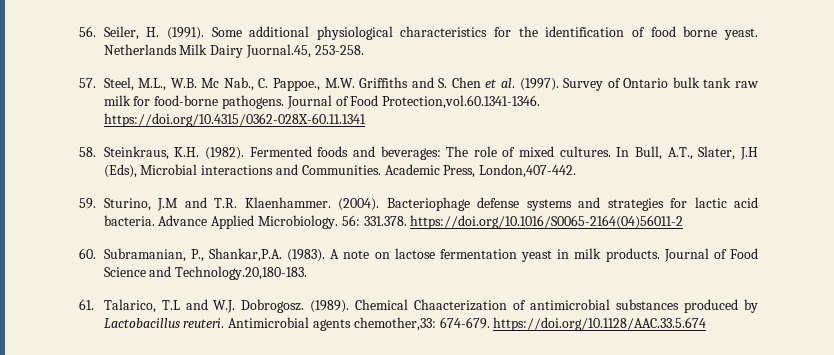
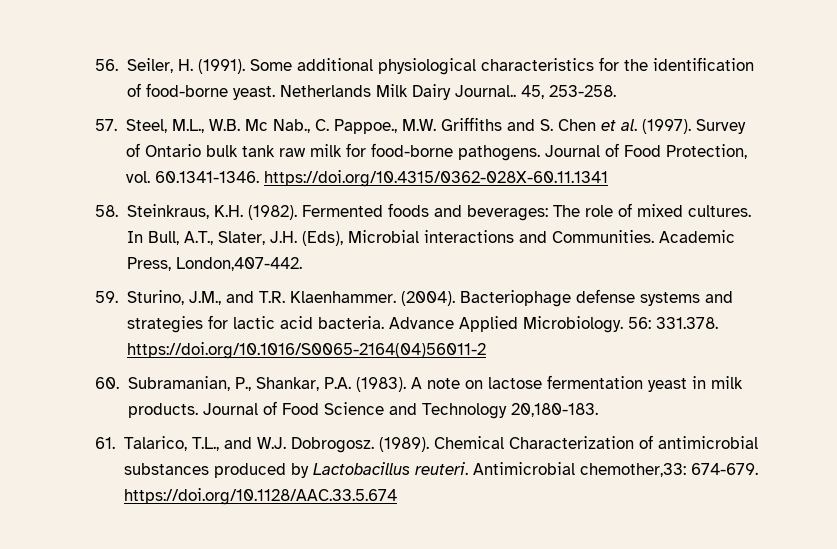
[650,26,718,37] food borne -> [145,83,228,97] food-borne
[245,44,311,58] Juornal.45, -> [454,85,544,99] Journal.. 45,
[382,95,541,109] Protection,vol.60.1341-1346. -> [665,144,747,159] [125,171,259,183] Protection, vol. 60.1341-1346.
[740,147,758,160] J.H -> [269,231,297,243] J.H.
[157,198,179,211] J.M -> [188,291,221,305] J.M.,
[208,248,282,262] Shankar,P.A. -> [255,377,351,391] Shankar, P.A.
[175,266,308,280] Technology.20,180-183. -> [421,403,598,419] Technology 20,180-183.
[161,300,180,310] T.L -> [191,437,219,451] T.L.,
[414,299,508,311] Chaacterization -> [508,436,634,449] Characterization
[312,319,351,331] agents -> (575, 468) none

